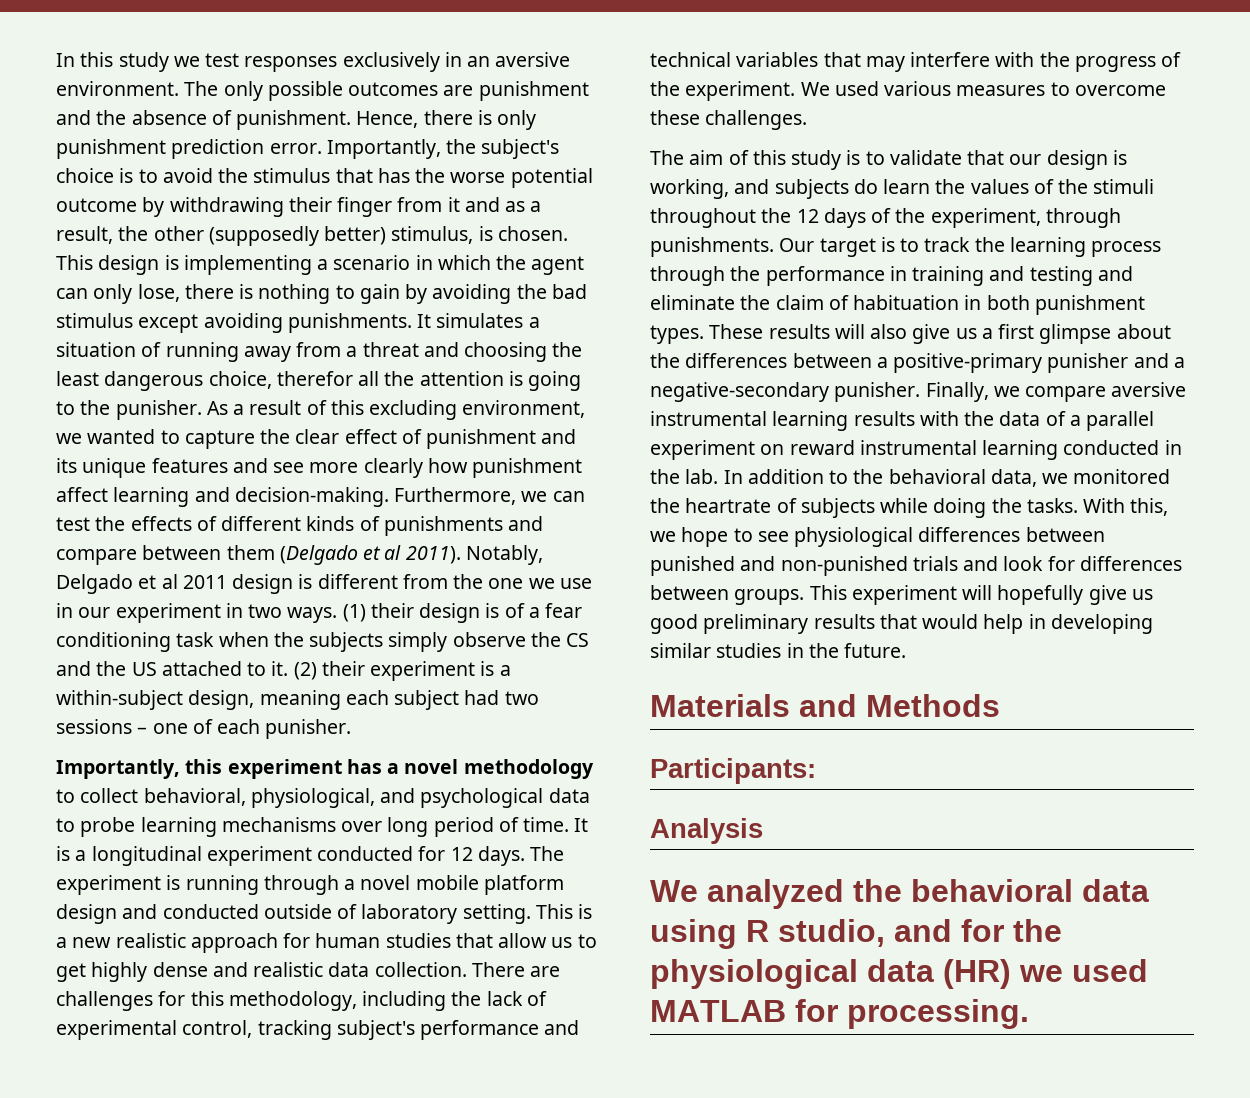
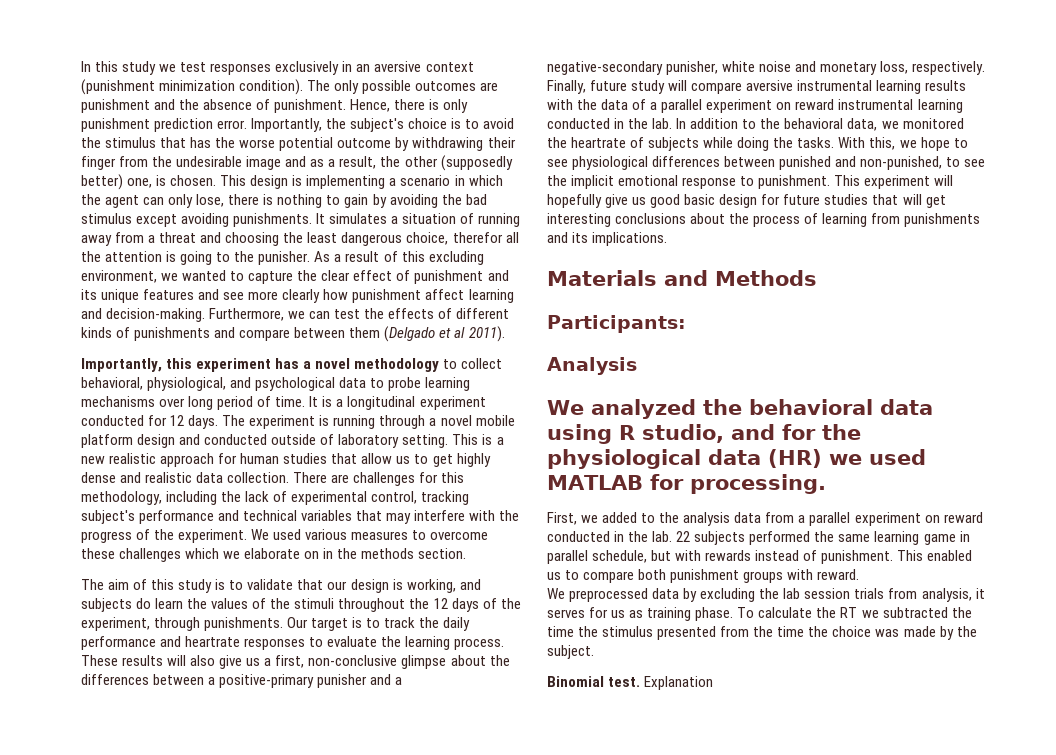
[56,81,179,96] environment. -> [425,62,474,72] [81,79,304,95] context (punishment minimization condition).
[447,197,460,212] it -> [152,156,282,170] the undesirable image
[391,226,474,244] stimulus, -> [127,178,153,188] one,
[465,545,543,565] [56,574,592,594] [56,603,583,623] [56,632,590,652] [56,661,511,681] [56,690,539,710] [56,719,352,739] Notably, Delgado et al 2011 design is different from the one we use in our experiment in two ways. (1) their design is of a fear conditioning task when the subjects simply observe the CS and the US attached to it. (2) their experiment is a within-subject design, meaning each subject had two sessions – one of each punisher. -> (505, 334) none
[705,110,808,130] challenges. -> [119,548,467,562] challenges which we elaborate on in the methods section.
[1009,237,1162,257] [650,266,1133,286] [650,295,1145,315] [650,325,704,344] learning process through the performance in training and testing and eliminate the claim of habituation in both punishment types. -> [443,617,471,631] [81,636,505,650] daily performance and heartrate responses to evaluate the learning process.
[998,324,1035,339] first -> [275,655,398,668] first, non-conclusive
[834,382,1020,402] punisher. Finally, we -> [666,61,986,75] [547,80,688,94] punisher, white noise and monetary loss, respectively. Finally, future study will
[780,556,1182,576] [650,585,805,605] non-punished trials and look for differences between groups. -> [860,156,986,170] [547,175,831,189] non-punished, to see the implicit emotional response to punishment.
[703,614,1153,634] [650,643,907,658] preliminary results that would help in developing similar studies in the future. -> [684,194,946,208] [547,213,981,227] [547,232,668,246] basic design for future studies that will get interesting conclusions about the process of learning from punishments and its implications.
(1029, 1014) none -> [547,512,983,526] [547,531,970,545] [547,550,973,564] [547,569,860,583] [547,588,985,602] [547,607,972,621] [547,626,977,640] [547,645,594,659] [547,676,714,690] // First, we added to the analysis data from a parallel experiment on reward conducted in the lab. 22 subjects performed the same learning game in parallel schedule, but with rewards instead of punishment. This enabled us to compare both punishment groups with reward. // We preprocessed data by excluding the lab session trials from analysis, it serves for us as training phase. To calculate the RT we subtracted the time the stimulus presented from the time the choice was made by the subject. // Binomial test. Explanation

